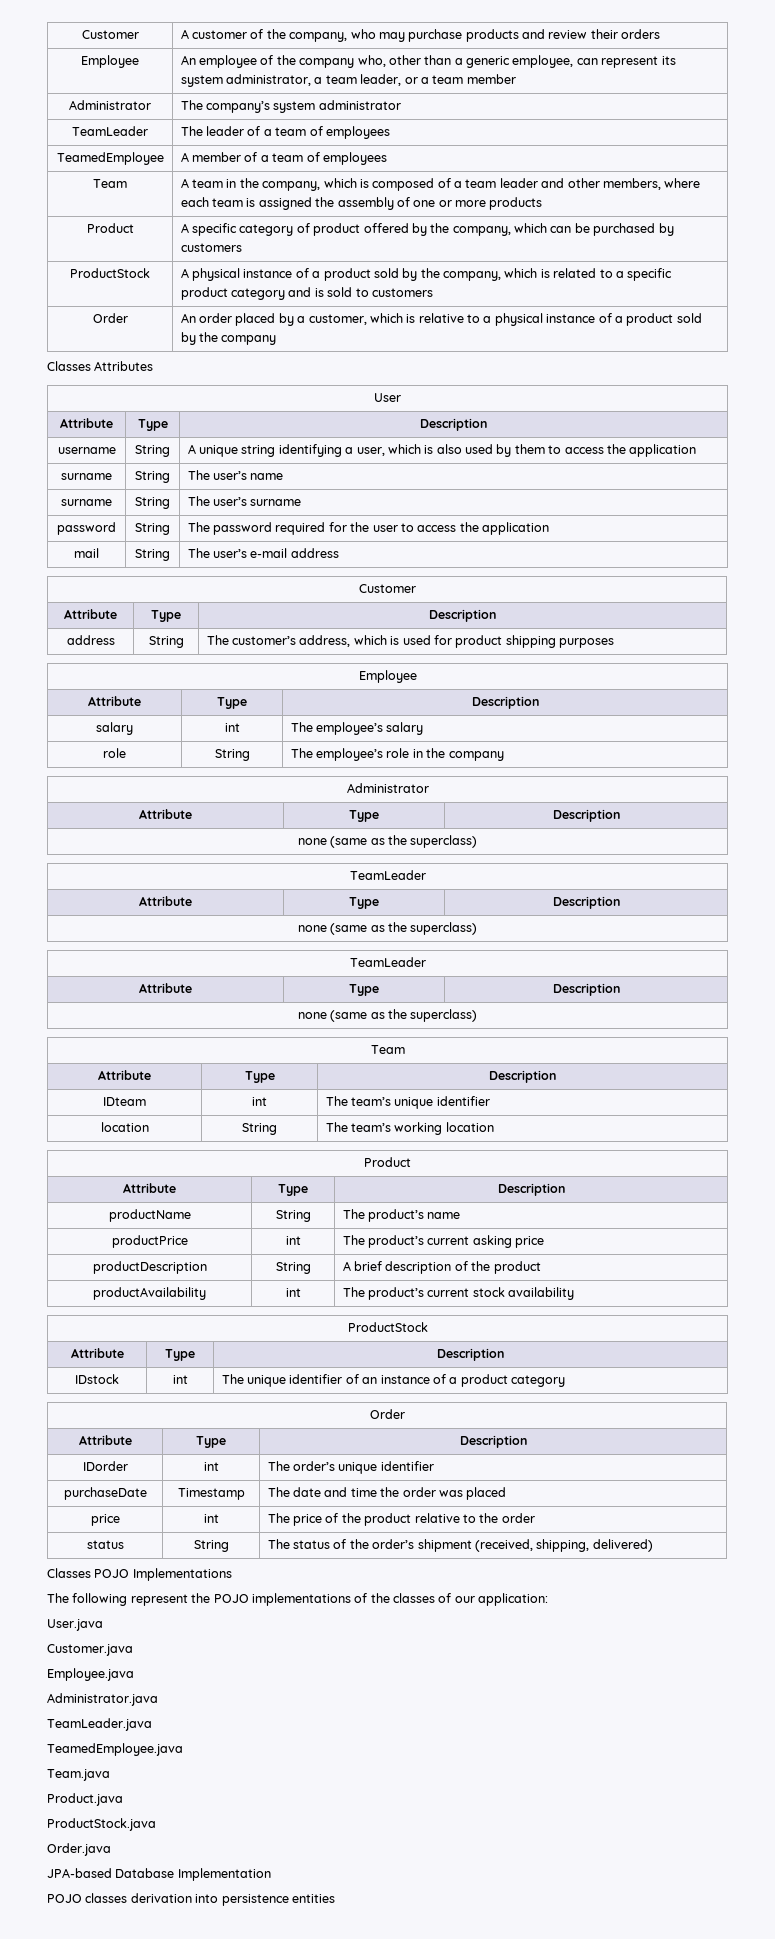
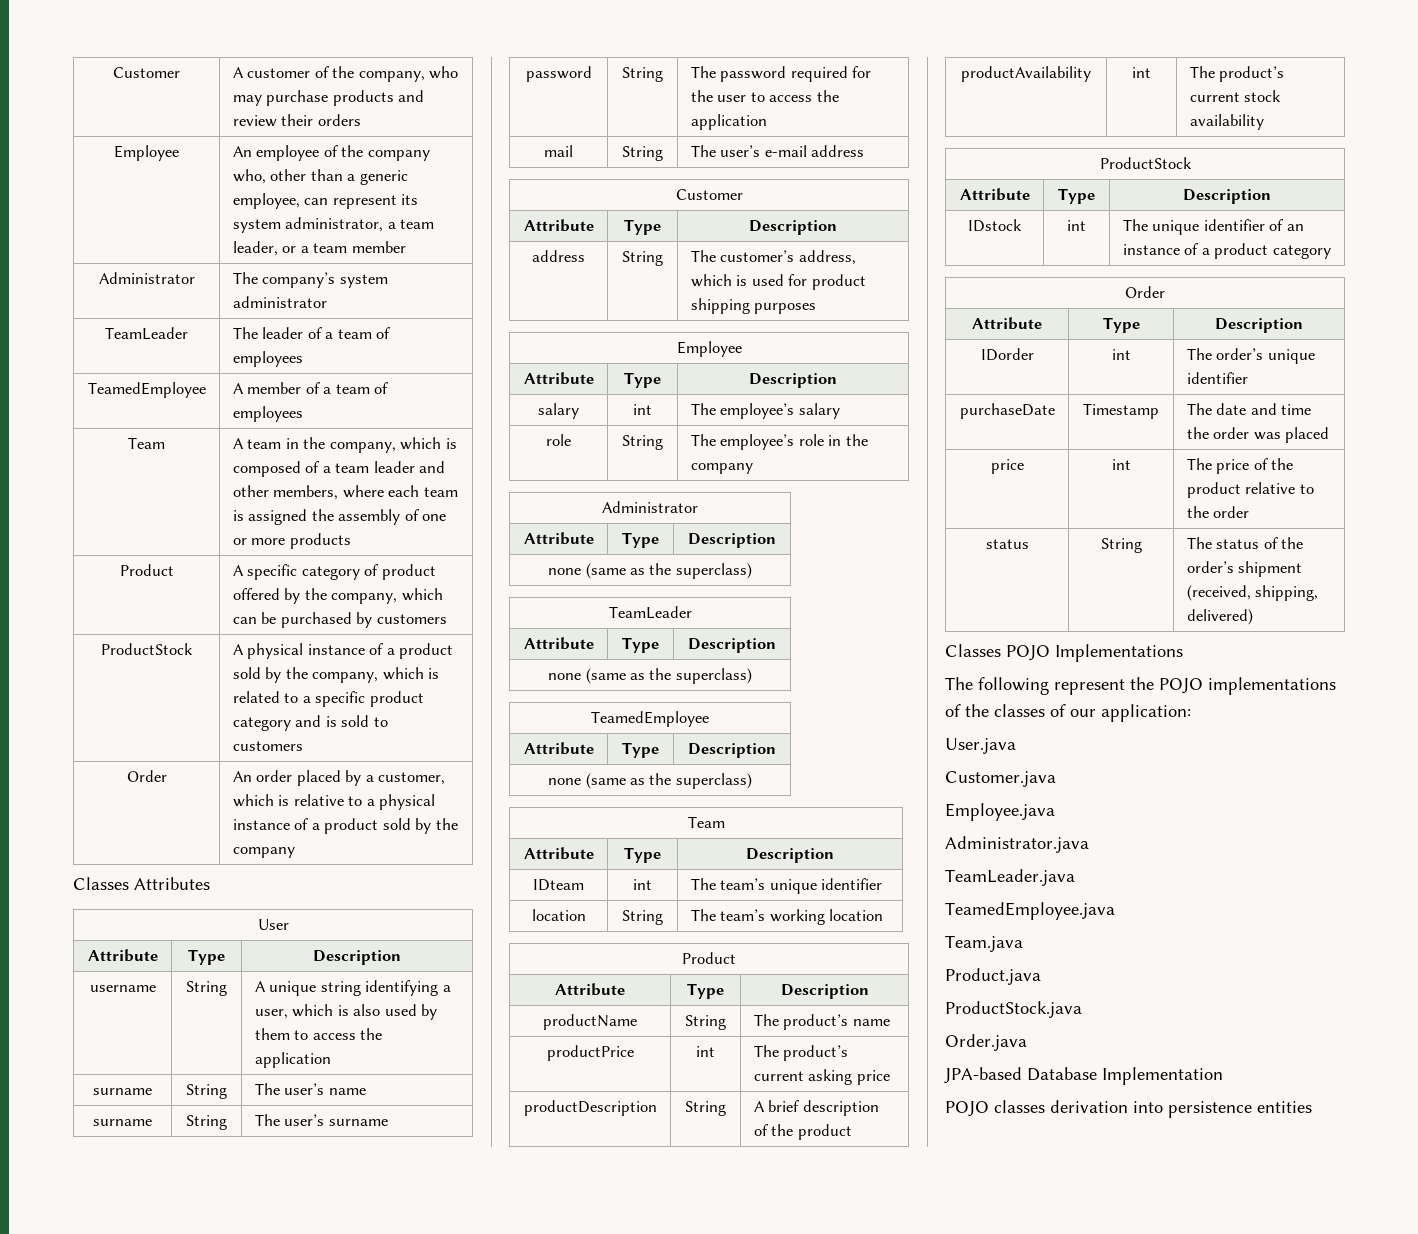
[349,957,426,967] TeamLeader -> [591,711,709,727] TeamedEmployee

